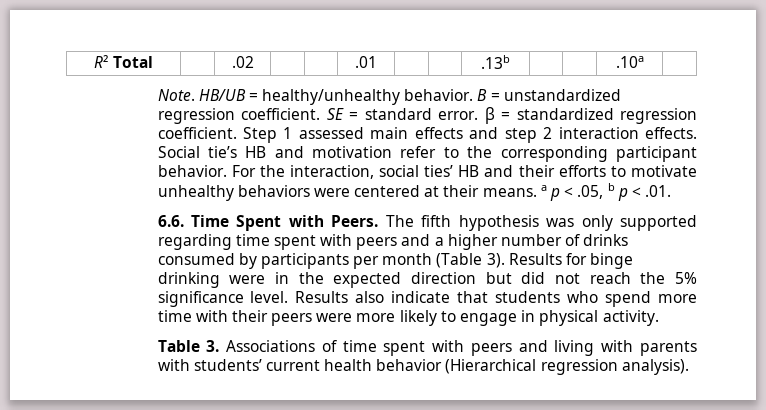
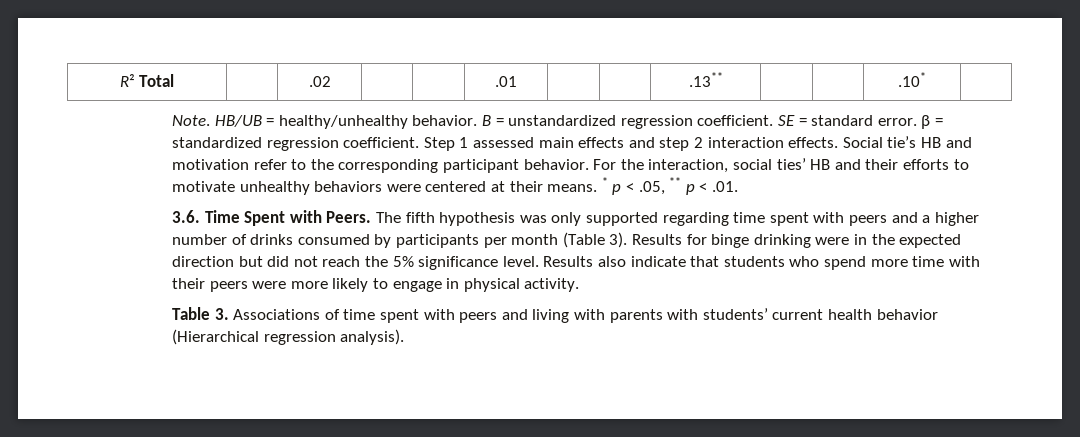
[481,55,510,69] [615,56,644,68] .13b | | | .10a -> [688,72,723,87] [898,72,926,87] .13** | | | .10*
[540,185,547,191] a -> [601,177,608,186] *
[607,183,615,191] b -> [669,177,682,186] **
[157,215,184,227] 6.6. -> [172,210,201,223] 3.6.

